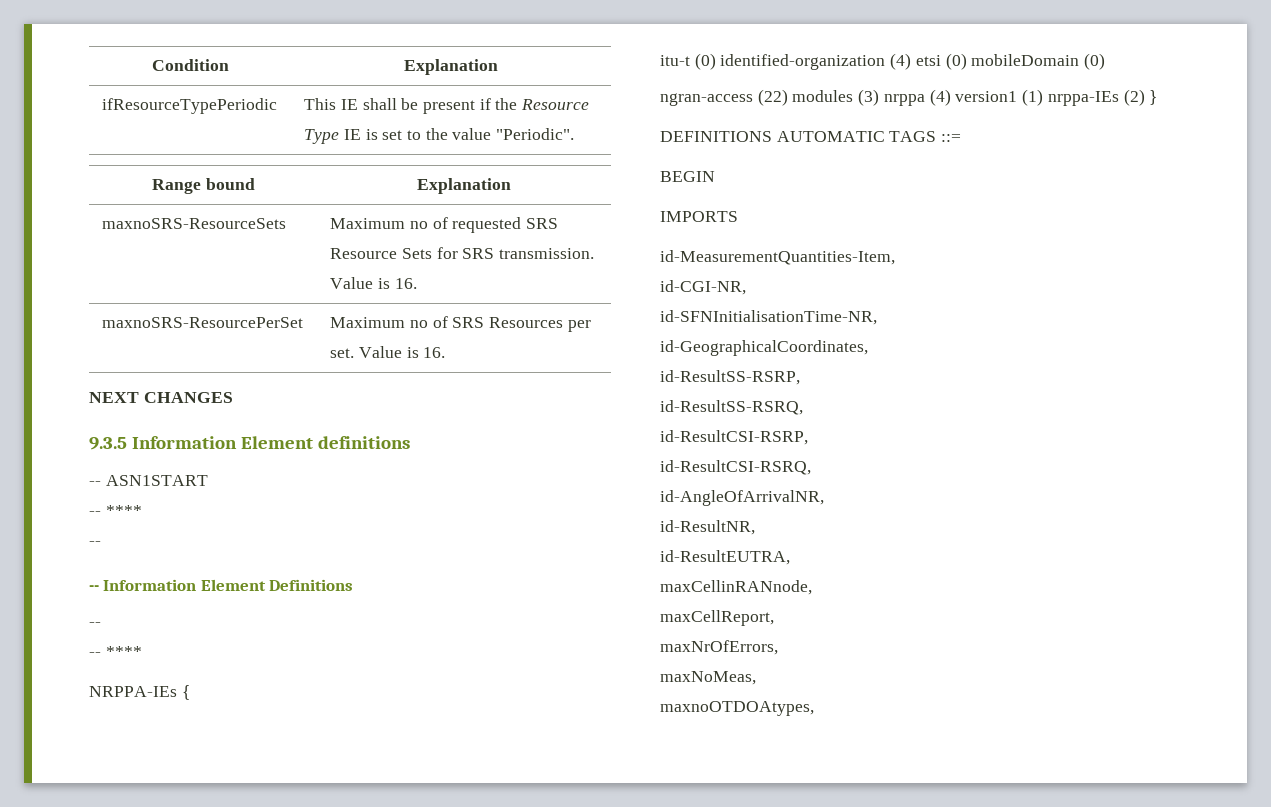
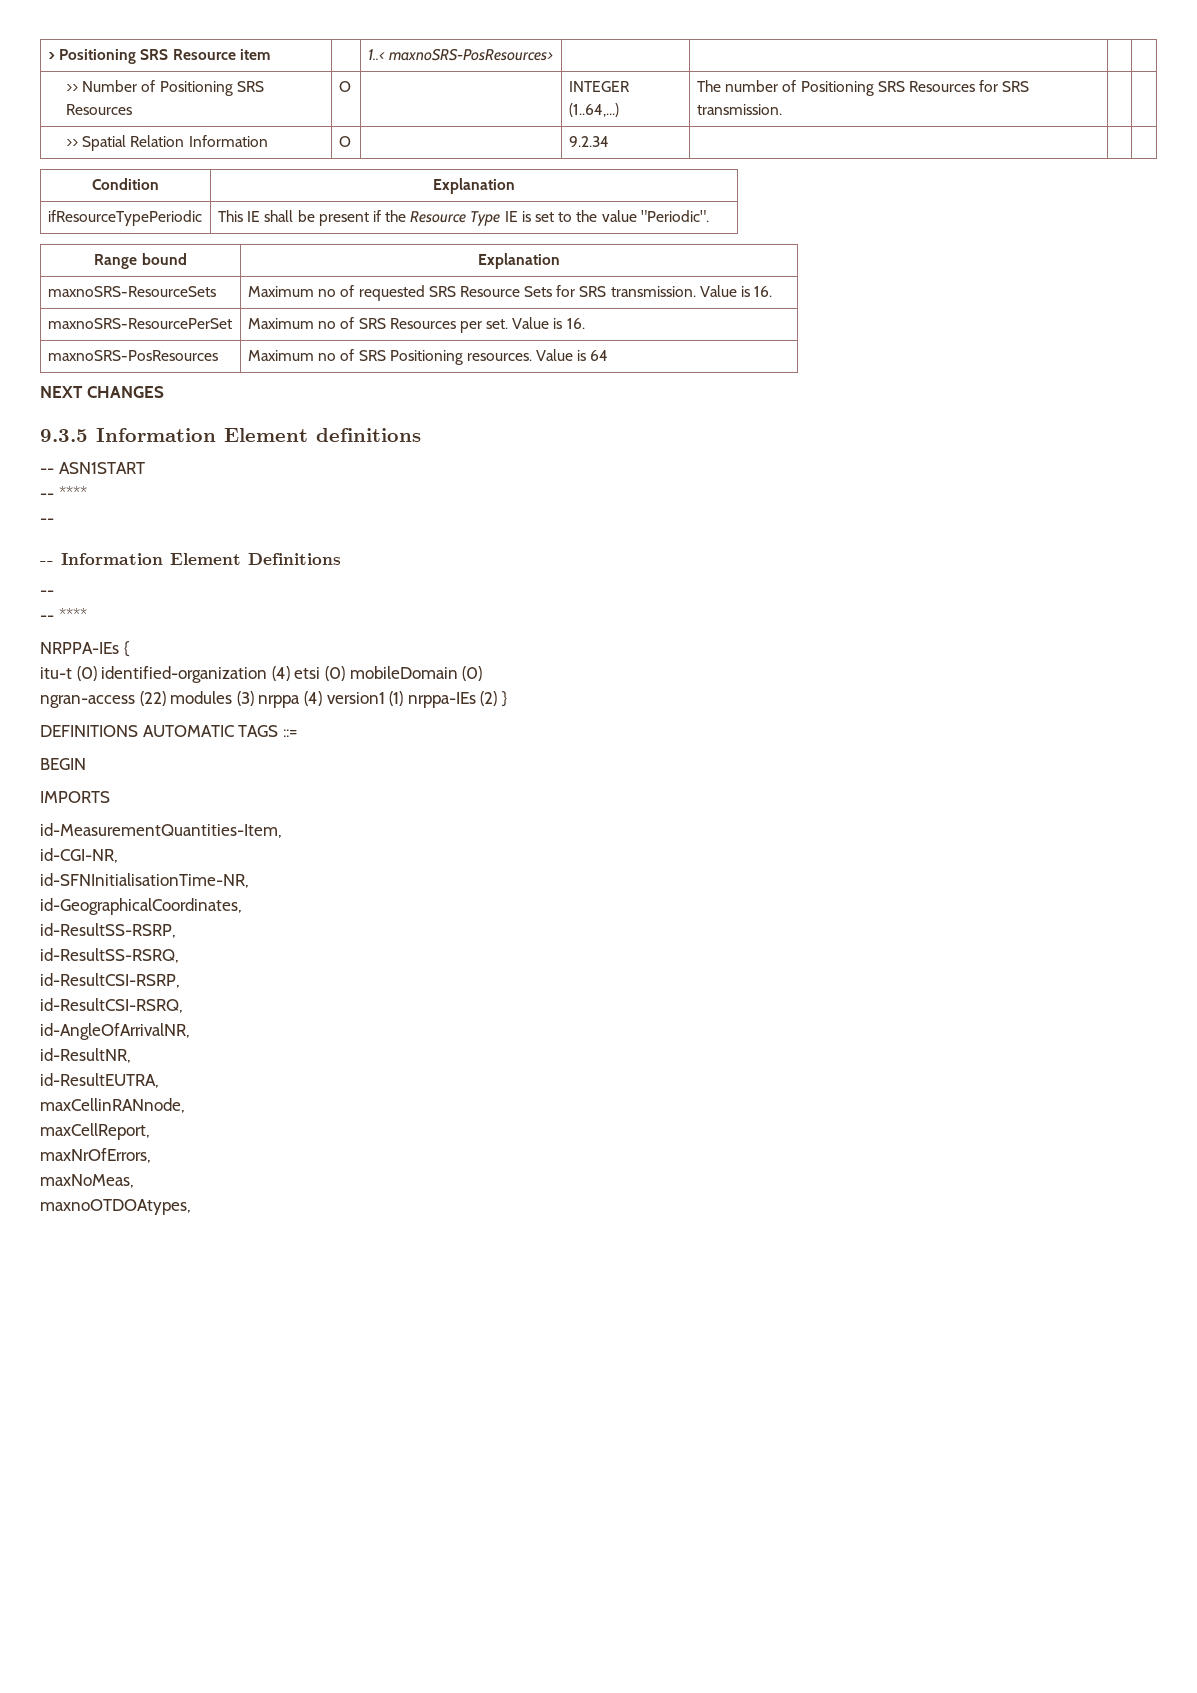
(152, 65) none -> [47,49,270,64] [367,48,554,61] [66,80,264,96] [66,104,133,115] [338,81,351,92] [568,81,630,92] [568,103,619,117] [696,80,1030,96] [696,104,782,115] [66,135,268,151] [338,136,351,147] [568,136,609,147] > Positioning SRS Resource item | | 1..< maxnoSRS-PosResources> | | | | // >> Number of Positioning SRS Resources | O | | INTEGER (1..64,...) | The number of Positioning SRS Resources for SRS transmission. | | // >> Spatial Relation Information | O | | 9.2.34 | | | //
(446, 352) none -> [47,350,218,361] [247,349,609,365] // maxnoSRS-PosResources | Maximum no of SRS Positioning resources. Value is 64

